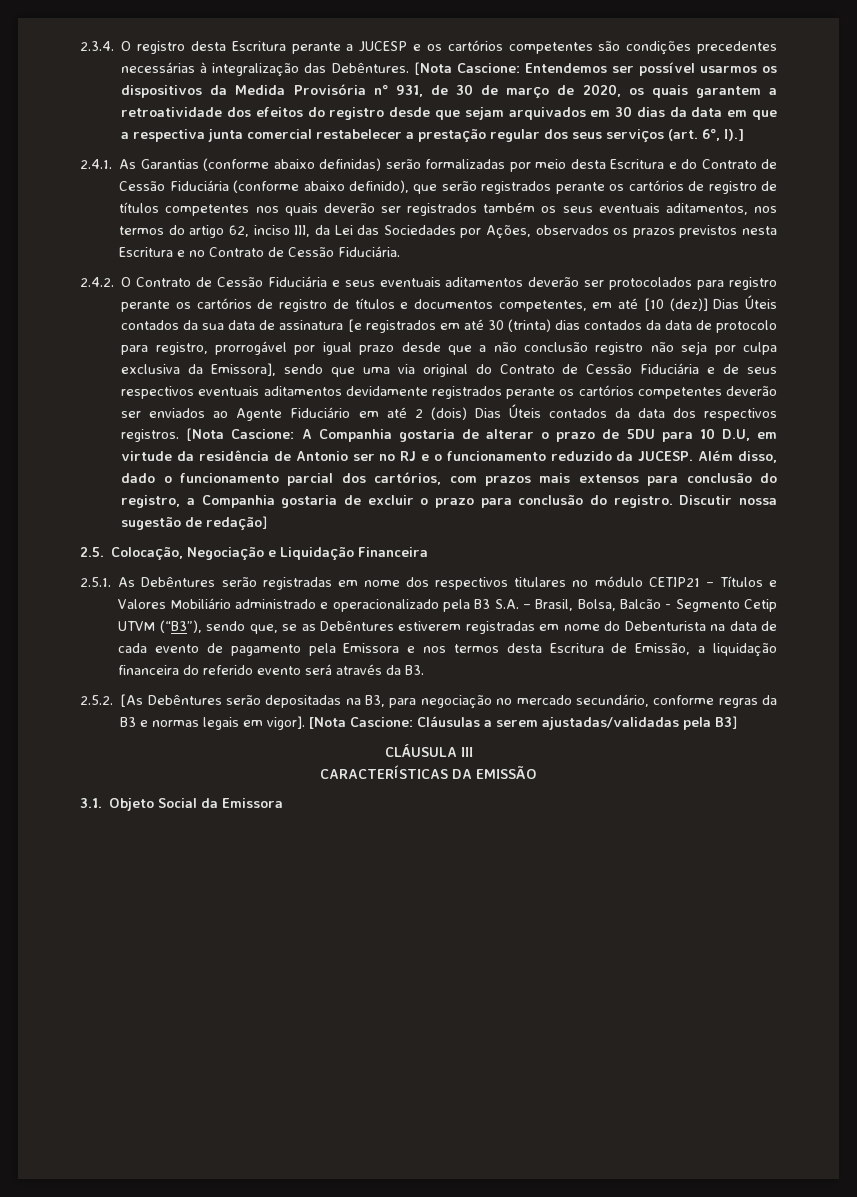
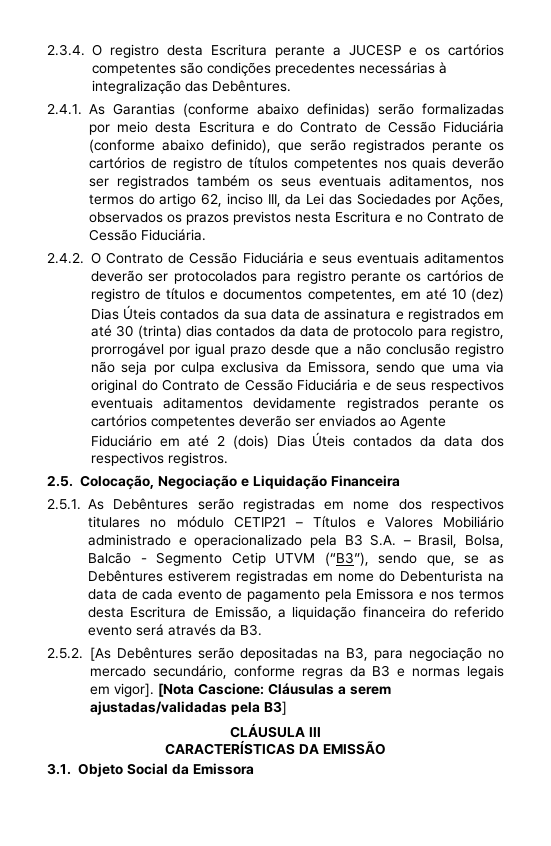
[413,62,778,76] [121,84,778,98] [121,106,777,120] [121,128,745,142] [Nota Cascione: Entendemos ser possível usarmos os dispositivos da Medida Provisória n° 931, de 30 de março de 2020, os quais garantem a retroatividade dos efeitos do registro desde que sejam arquivados em 30 dias da data em que a respectiva junta comercial restabelecer a prestação regular dos seus serviços (art. 6°, I).] -> (291, 86) none
[643,298,708,311] [10 (dez)] -> [451,288,504,302] 10 (dez)
[347,319,362,332] [e -> [395,311,404,320] e
[211,363,277,376] Emissora], -> [307,361,370,375] Emissora,
[186,428,778,442] [121,450,778,463] [121,472,777,486] [121,495,777,508] [121,516,268,530] [Nota Cascione: A Companhia gostaria de alterar o prazo de 5DU para 10 D.U, em virtude da residência de Antonio ser no RJ e o funcionamento reduzido da JUCESP. Além disso, dado o funcionamento parcial dos cartórios, com prazos mais extensos para conclusão do registro, a Companhia gostaria de excluir o prazo para conclusão do registro. Discutir nossa sugestão de redação] -> (228, 459) none

